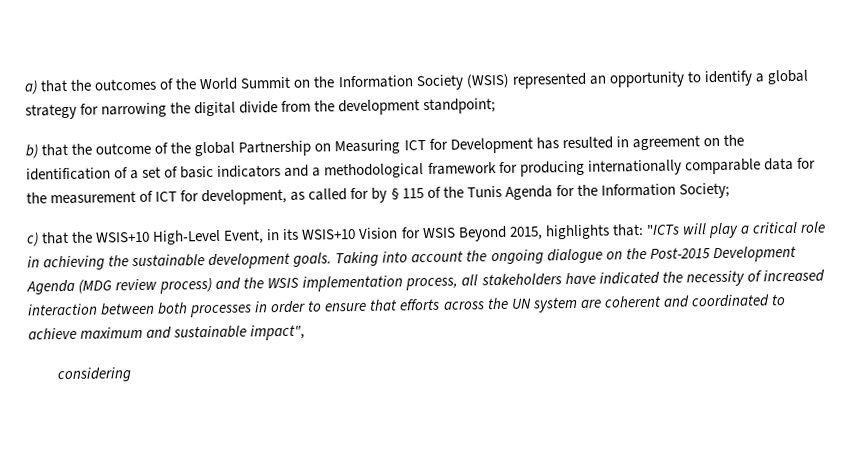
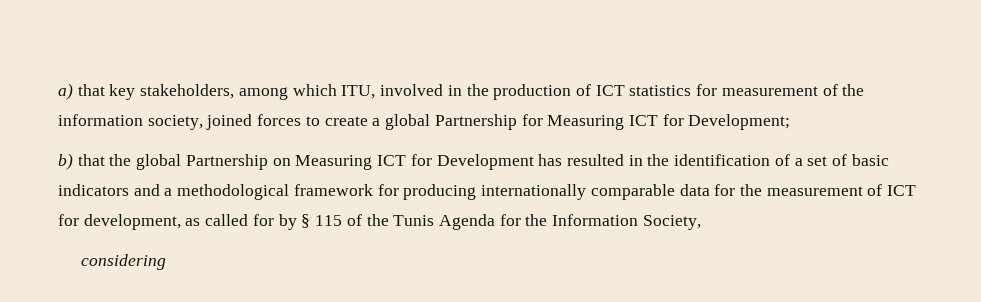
[70,69,809,91] [25,98,497,120] the outcomes of the World Summit on the Information Society (WSIS) represented an opportunity to identify a global strategy for narrowing the digital divide from the development standpoint; -> [109,84,865,100] [58,114,791,130] key stakeholders, among which ITU, involved in the production of ICT statistics for measurement of the information society, joined forces to create a global Partnership for Measuring ICT for Development;
[95,142,192,155] outcome of the -> (132, 160) none
[631,135,720,151] agreement on -> (643, 160) none
[678,182,730,199] [26,221,827,247] [27,245,797,271] [26,269,825,295] [27,294,786,318] [28,324,306,341] Society; // c) that the WSIS+10 High-Level Event, in its WSIS+10 Vision for WSIS Beyond 2015, highlights that: "ICTs will play a critical role in achieving the sustainable development goals. Taking into account the ongoing dialogue on the Post-2015 Development Agenda (MDG review process) and the WSIS implementation process, all stakeholders have indicated the necessity of increased interaction between both processes in order to ensure that efforts across the UN system are coherent and coordinated to achieve maximum and sustainable impact", -> [642,215,701,230] Society,

